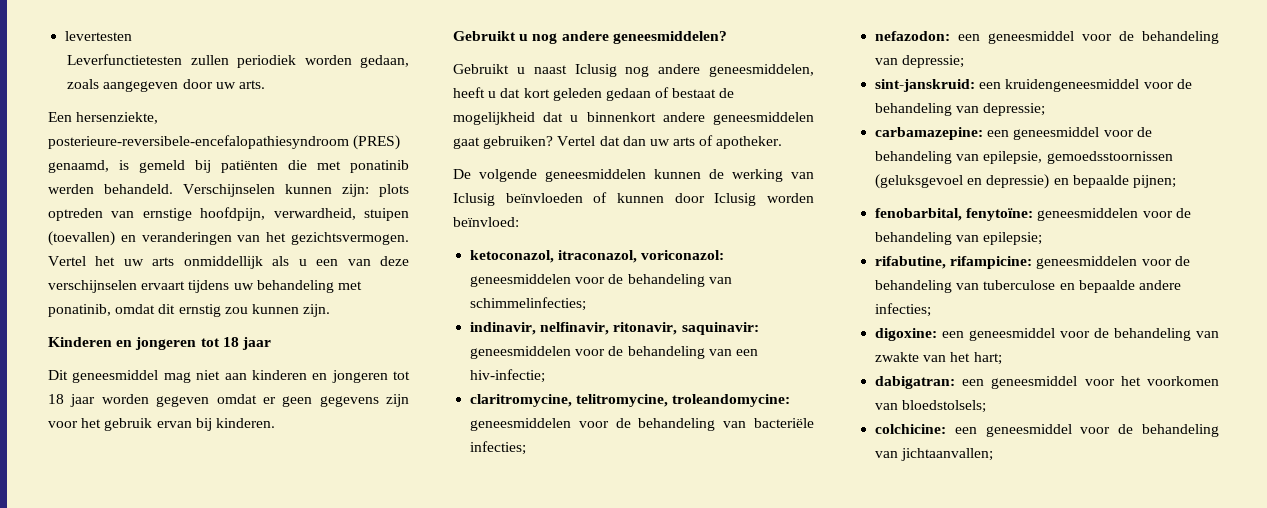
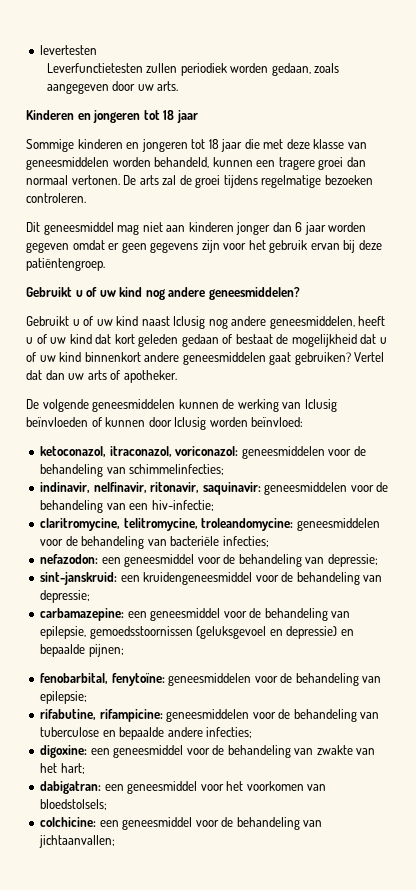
[48,112,159,124] [48,135,401,150] [48,160,409,173] [48,184,409,197] [48,207,409,221] [48,231,409,246] [48,256,410,269] [48,280,362,293] [48,304,331,317] // Een hersenziekte, posterieure-reversibele-encefalopathiesyndroom (PRES) genaamd, is gemeld bij patiënten die met ponatinib werden behandeld. Verschijnselen kunnen zijn: plots optreden van ernstige hoofdpijn, verwardheid, stuipen (toevallen) en veranderingen van het gezichtsvermogen. Vertel het uw arts onmiddellijk als u een van deze verschijnselen ervaart tijdens uw behandeling met ponatinib, omdat dit ernstig zou kunnen zijn. -> (179, 86) none
(271, 343) none -> [26,139,367,152] [26,157,366,170] [26,175,373,188] [26,193,86,203] // Sommige kinderen en jongeren tot 18 jaar die met deze klasse van geneesmiddelen worden behandeld, kunnen een tragere groei dan normaal vertonen. De arts zal de groei tijdens regelmatige bezoeken controleren.
[312,370,410,383] [48,394,64,404] en jongeren tot 18 -> [236,222,303,235] jonger dan 6
[215,418,275,428] [453,31,529,41] kinderen. // Gebruikt u -> [358,240,382,250] [26,258,105,271] [26,287,143,297] deze patiëntengroep. // Gebruikt u of uw kind
(525, 70) none -> [83,316,139,326] of uw kind
(497, 94) none -> [36,334,92,344] of uw kind
(579, 118) none -> [26,352,82,362] of uw kind

